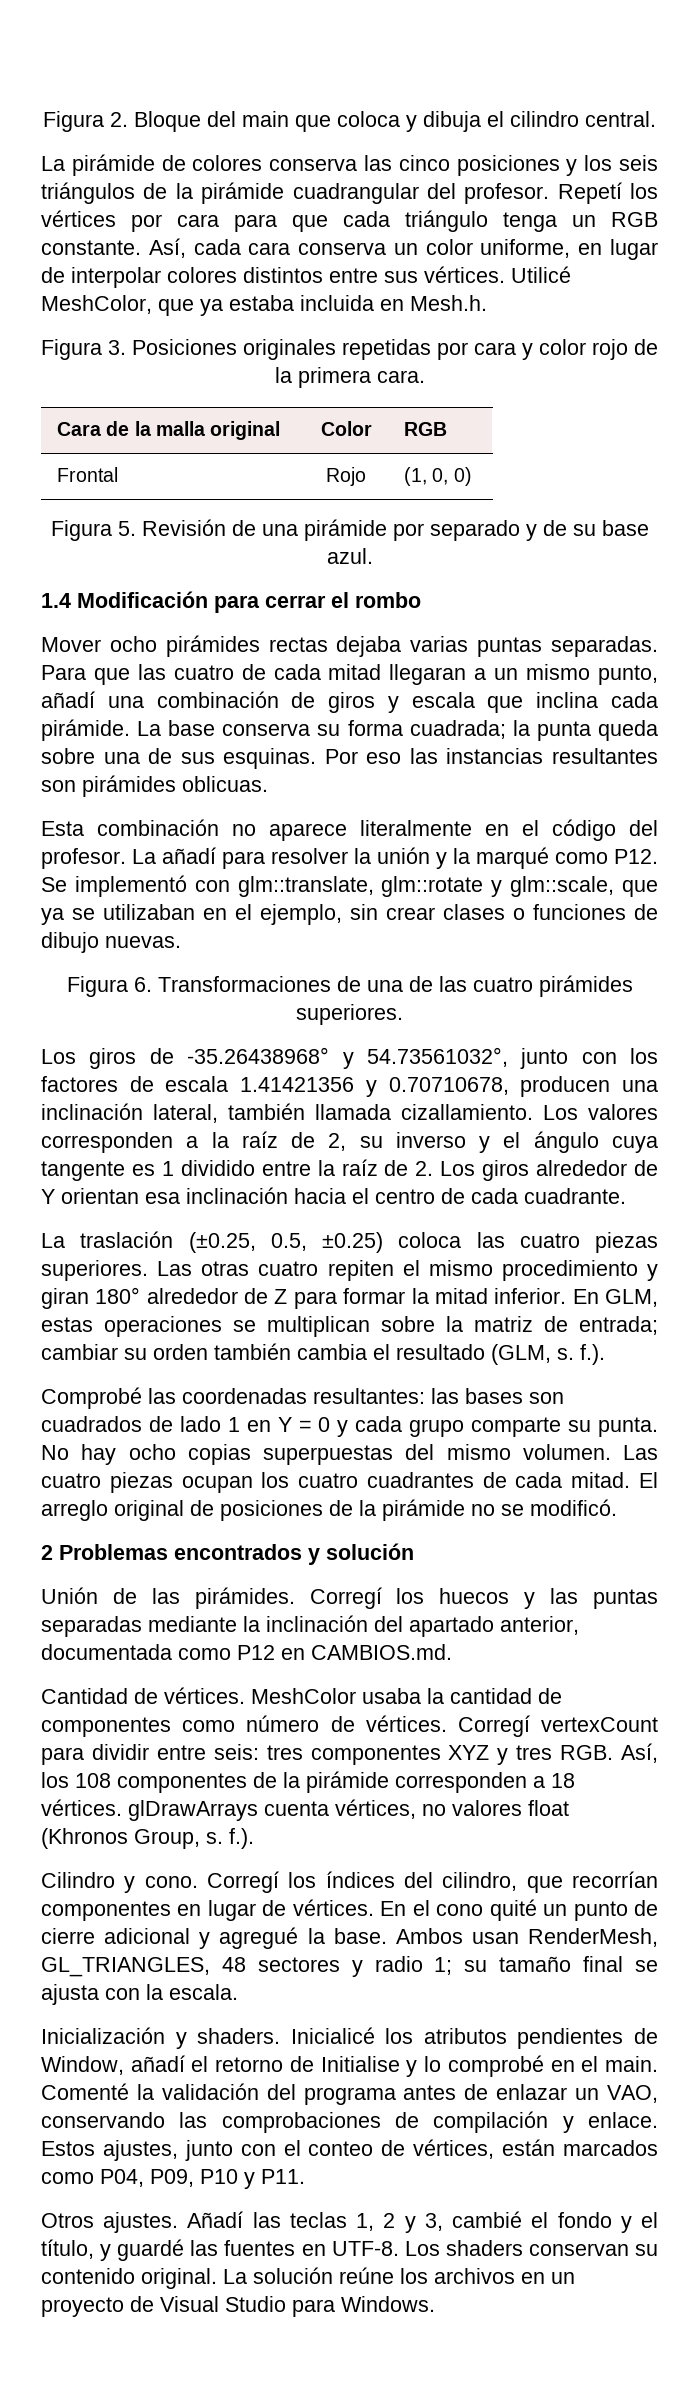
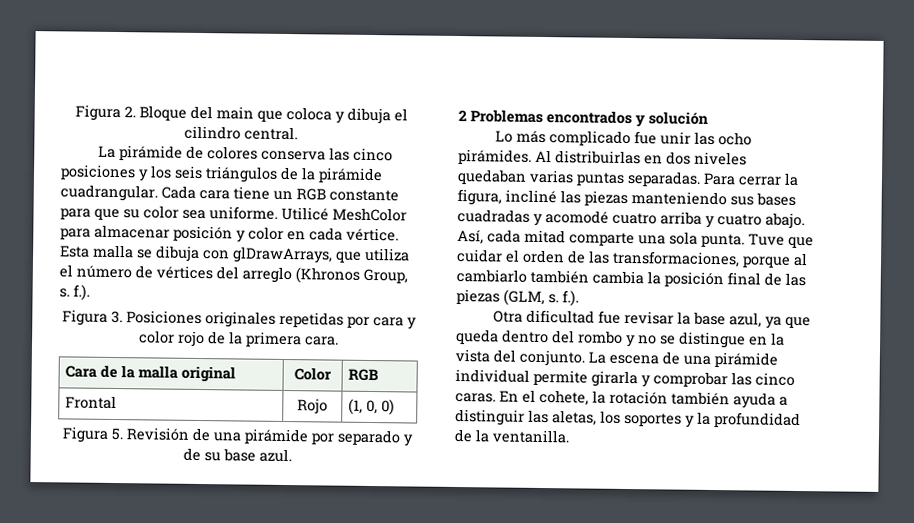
[292,182,658,204] [41,210,658,232] [41,238,658,260] [41,266,571,288] [41,295,487,316] cuadrangular del profesor. Repetí los vértices por cara para que cada triángulo tenga un RGB constante. Así, cada cara conserva un color uniforme, en lugar de interpolar colores distintos entre sus vértices. Utilicé MeshColor, que ya estaba incluida en Mesh.h. -> [60,184,399,202] [60,205,407,222] [60,224,399,243] [60,244,410,264] [59,264,408,284] [59,284,90,301] cuadrangular. Cada cara tiene un RGB constante para que su color sea uniforme. Utilicé MeshColor para almacenar posición y color en cada vértice. Esta malla se dibuja con glDrawArrays, que utiliza el número de vértices del arreglo (Khronos Group, s. f.).
[41,591,421,613] [41,635,658,657] [41,664,659,685] [41,691,658,713] [41,719,658,741] [41,748,658,769] [41,775,268,797] [41,819,658,841] [41,847,658,869] [41,875,658,897] [41,904,658,925] [41,932,181,953] [66,975,633,997] [296,1004,403,1025] [41,1047,658,1069] [41,1076,658,1097] [41,1103,658,1123] [41,1131,658,1153] [41,1159,659,1181] [41,1187,626,1204] [41,1231,658,1253] [41,1260,658,1281] [41,1287,659,1309] [41,1316,658,1337] [41,1343,605,1365] [41,1387,564,1409] [41,1416,658,1437] [41,1444,658,1465] [41,1472,658,1493] [41,1499,617,1521] // 1.4 Modificación para cerrar el rombo // Mover ocho pirámides rectas dejaba varias puntas separadas. Para que las cuatro de cada mitad llegaran a un mismo punto, añadí una combinación de giros y escala que inclina cada pirámide. La base conserva su forma cuadrada; la punta queda sobre una de sus esquinas. Por eso las instancias resultantes son pirámides oblicuas. // Esta combinación no aparece literalmente en el código del profesor. La añadí para resolver la unión y la marqué como P12. Se implementó con glm::translate, glm::rotate y glm::scale, que ya se utilizaban en el ejemplo, sin crear clases o funciones de dibujo nuevas. // Figura 6. Transformaciones de una de las cuatro pirámides superiores. // Los giros de -35.26438968° y 54.73561032°, junto con los factores de escala 1.41421356 y 0.70710678, producen una inclinación lateral, también llamada cizallamiento. Los valores corresponden a la raíz de 2, su inverso y el ángulo cuya tangente es 1 dividido entre la raíz de 2. Los giros alrededor de Y orientan esa inclinación hacia el centro de cada cuadrante. // La traslación (±0.25, 0.5, ±0.25) coloca las cuatro piezas superiores. Las otras cuatro repiten el mismo procedimiento y giran 180° alrededor de Z para formar la mitad inferior. En GLM, estas operaciones se multiplican sobre la matriz de entrada; cambiar su orden también cambia el resultado (GLM, s. f.). // Comprobé las coordenadas resultantes: las bases son cuadrados de lado 1 en Y = 0 y cada grupo comparte su punta. No hay ocho copias superpuestas del mismo volumen. Las cuatro piezas ocupan los cuatro cuadrantes de cada mitad. El arreglo original de posiciones de la pirámide no se modificó. -> (292, 455) none
[41,1587,659,1609] [41,1615,579,1637] [41,1644,452,1660] [41,1687,562,1704] [41,1715,658,1737] [41,1743,658,1765] [41,1771,575,1793] [41,1799,569,1821] [41,1828,254,1849] [41,1871,658,1893] [41,1899,658,1921] [41,1927,658,1949] [41,1956,659,1977] [41,1984,238,2005] [41,2027,658,2049] [41,2055,659,2077] [41,2083,659,2105] [41,2111,658,2133] [41,2139,659,2161] [41,2169,305,2189] [41,2211,659,2233] [41,2239,659,2261] [41,2267,575,2289] [41,2296,435,2317] Unión de las pirámides. Corregí los huecos y las puntas separadas mediante la inclinación del apartado anterior, documentada como P12 en CAMBIOS.md. // Cantidad de vértices. MeshColor usaba la cantidad de componentes como número de vértices. Corregí vertexCount para dividir entre seis: tres componentes XYZ y tres RGB. Así, los 108 componentes de la pirámide corresponden a 18 vértices. glDrawArrays cuenta vértices, no valores float (Khronos Group, s. f.). // Cilindro y cono. Corregí los índices del cilindro, que recorrían componentes en lugar de vértices. En el cono quité un punto de cierre adicional y agregué la base. Ambos usan RenderMesh, GL_TRIANGLES, 48 sectores y radio 1; su tamaño final se ajusta con la escala. // Inicialización y shaders. Inicialicé los atributos pendientes de Window, añadí el retorno de Initialise y lo comprobé en el main. Comenté la validación del programa antes de enlazar un VAO, conservando las comprobaciones de compilación y enlace. Estos ajustes, junto con el conteo de vértices, están marcados como P04, P09, P10 y P11. // Otros ajustes. Añadí las teclas 1, 2 y 3, cambié el fondo y el título, y guardé las fuentes en UTF-8. Los shaders conservan su contenido original. La solución reúne los archivos en un proyecto de Visual Studio para Windows. -> [494,130,752,147] [458,149,747,166] [457,169,799,187] [457,189,796,206] [457,209,805,230] [457,229,814,249] [456,249,808,268] [456,268,806,288] [456,288,579,307] [492,309,811,329] [456,328,785,349] [455,348,778,368] [455,368,795,388] [455,389,788,409] [455,408,801,429] [454,428,570,444] Lo más complicado fue unir las ocho pirámides. Al distribuirlas en dos niveles quedaban varias puntas separadas. Para cerrar la figura, incliné las piezas manteniendo sus bases cuadradas y acomodé cuatro arriba y cuatro abajo. Así, cada mitad comparte una sola punta. Tuve que cuidar el orden de las transformaciones, porque al cambiarlo también cambia la posición final de las piezas (GLM, s. f.). // Otra dificultad fue revisar la base azul, ya que queda dentro del rombo y no se distingue en la vista del conjunto. La escena de una pirámide individual permite girarla y comprobar las cinco caras. En el cohete, la rotación también ayuda a distinguir las aletas, los soportes y la profundidad de la ventanilla.

